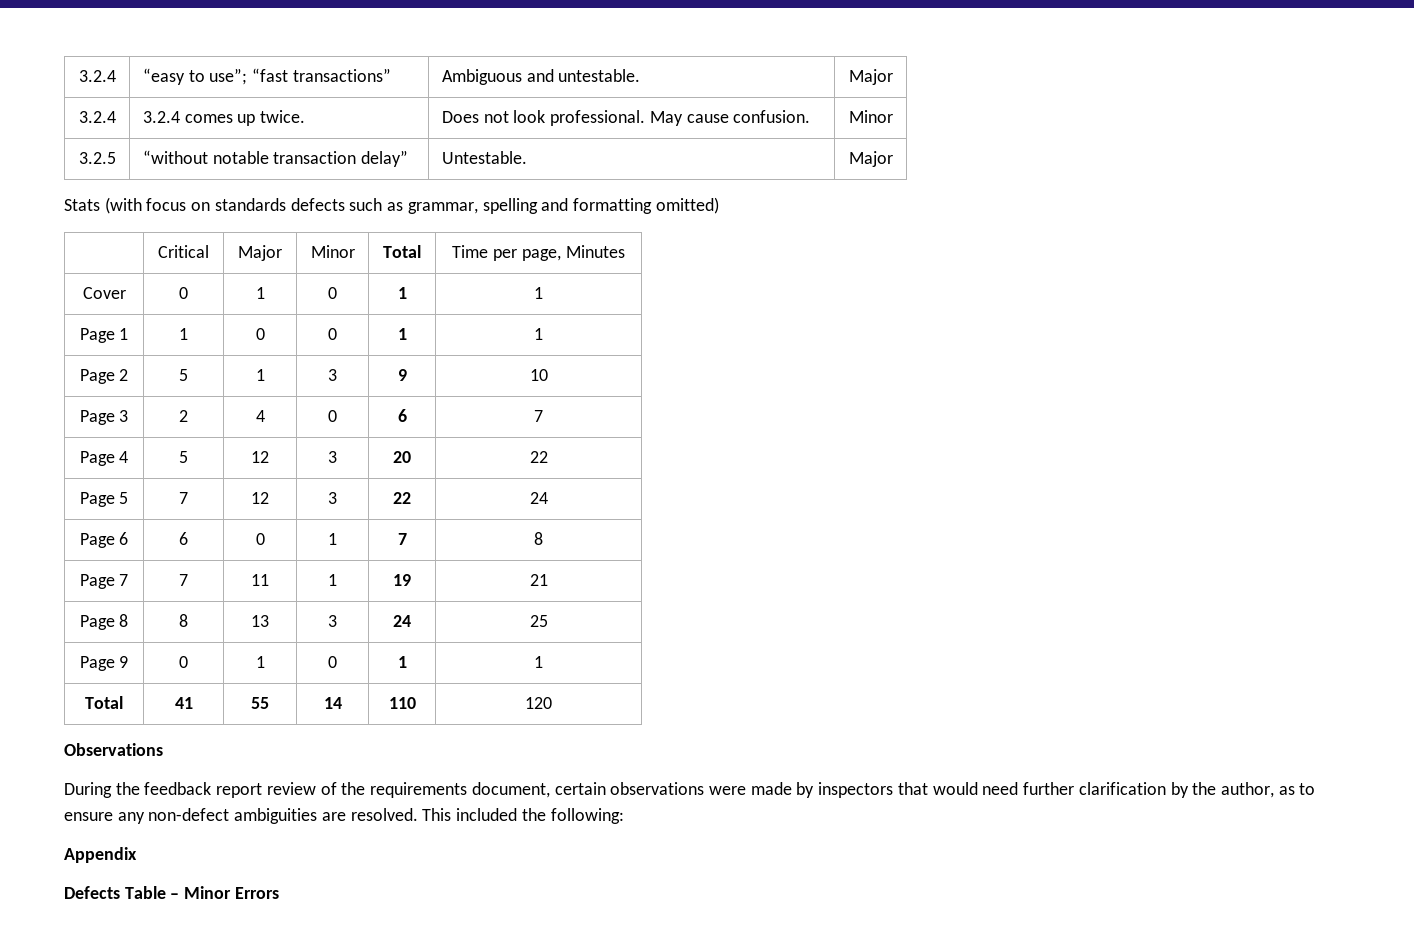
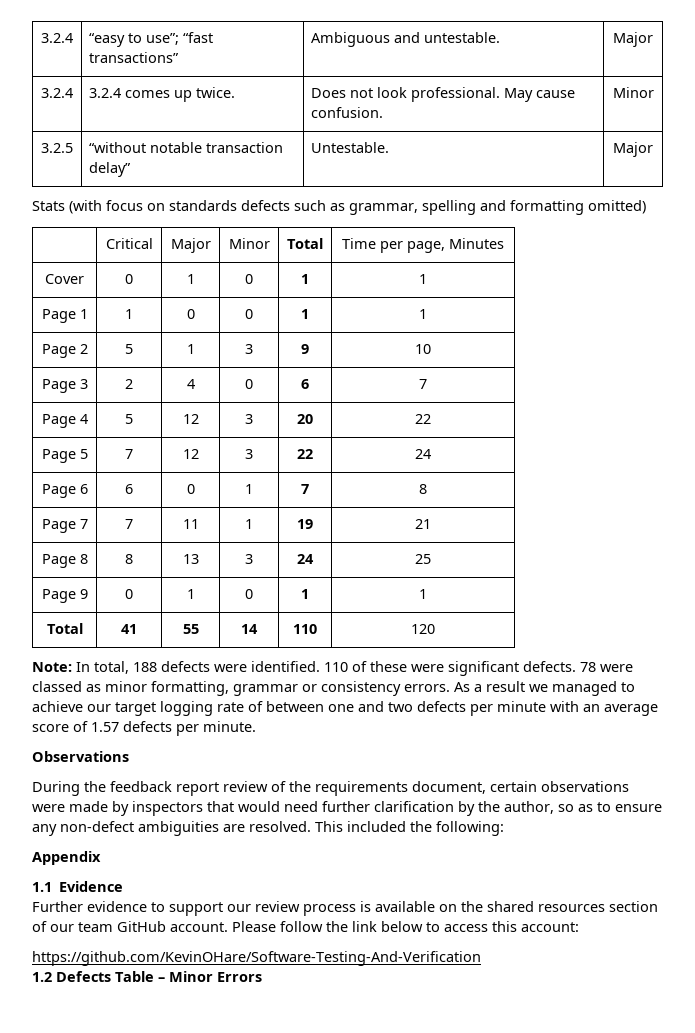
(552, 703) none -> [32,661,633,676] [32,681,635,696] [32,701,658,716] [32,721,256,736] // Note: In total, 188 defects were identified. 110 of these were significant defects. 78 were classed as minor formatting, grammar or consistency errors. As a result we managed to achieve our target logging rate of between one and two defects per minute with an average score of 1.57 defects per minute.
(1274, 790) none -> [558,804,574,812] so
(137, 855) none -> [32,881,124,892] [32,901,658,916] [32,921,579,932] [32,951,481,966] [32,972,52,982] 1.1 Evidence // Further evidence to support our review process is available on the shared resources section of our team GitHub account. Please follow the link below to access this account: // https://github.com/KevinOHare/Software-Testing-And-Verification // 1.2

